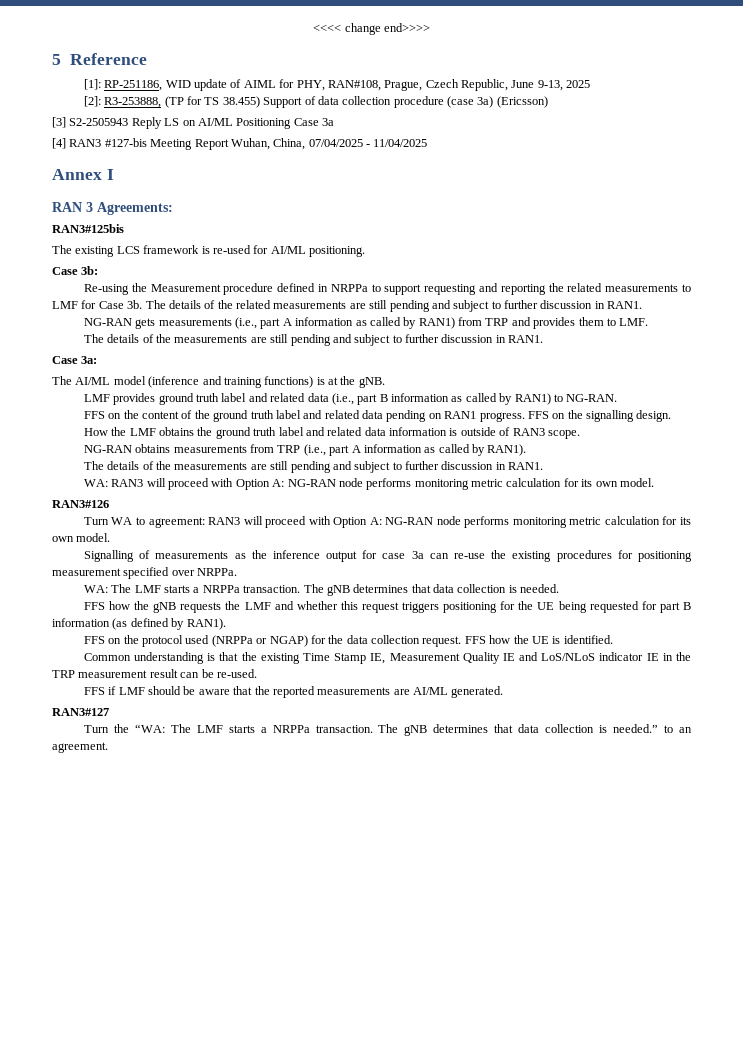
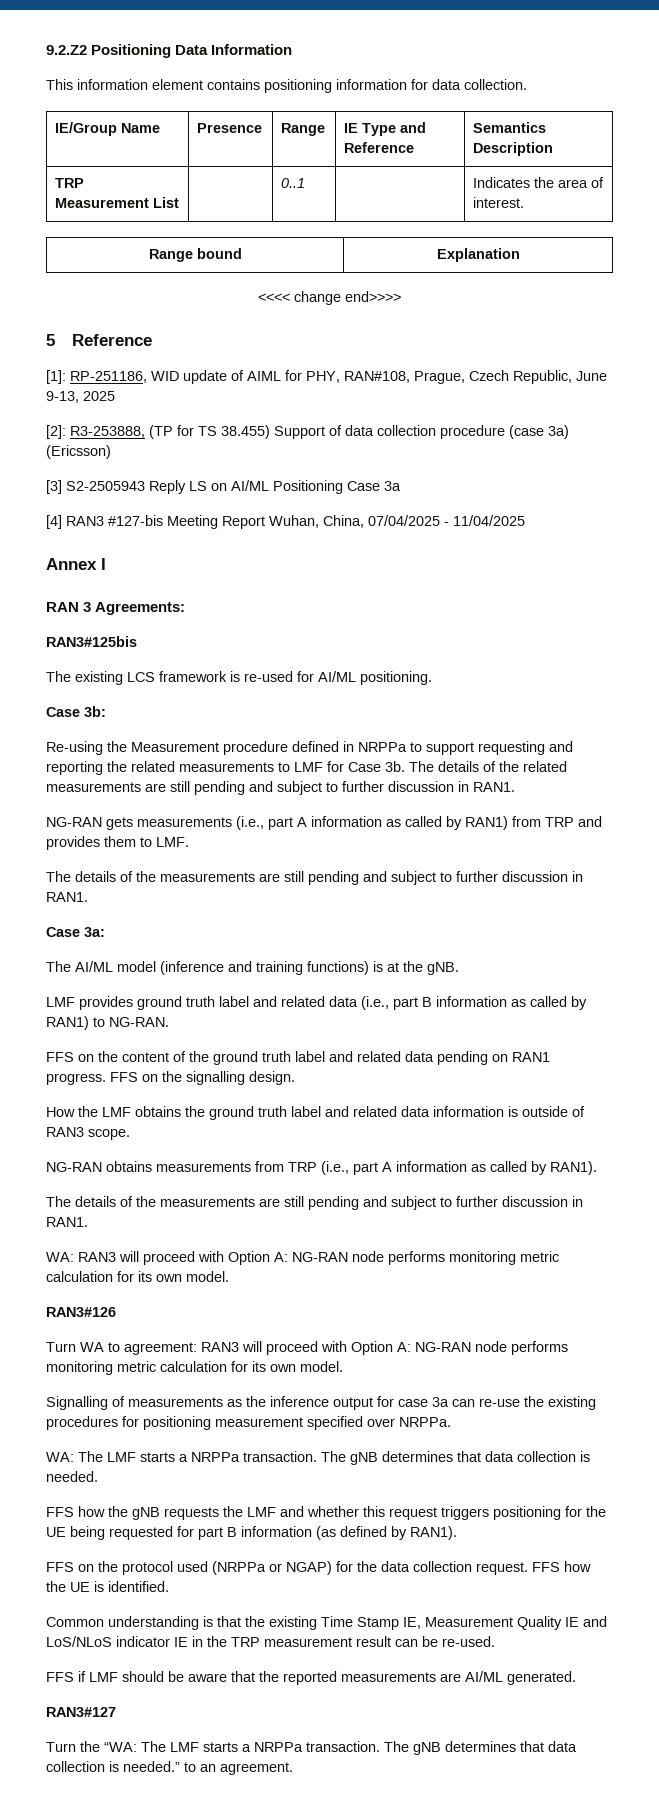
(313, 28) none -> [46,44,293,58] [46,79,527,93] [54,122,160,136] [196,123,262,133] [280,123,325,136] [343,122,426,136] [343,142,414,153] [472,122,546,133] [472,142,553,156] [54,178,84,188] [54,197,179,208] [280,178,305,188] [472,177,604,188] [472,197,524,208] [148,248,242,262] [436,248,520,262] 9.2.Z2 Positioning Data Information // This information element contains positioning information for data collection. // IE/Group Name | Presence | Range | IE Type and Reference | Semantics Description // TRP Measurement List | | 0..1 | | Indicates the area of interest. // Range bound | Explanation //

